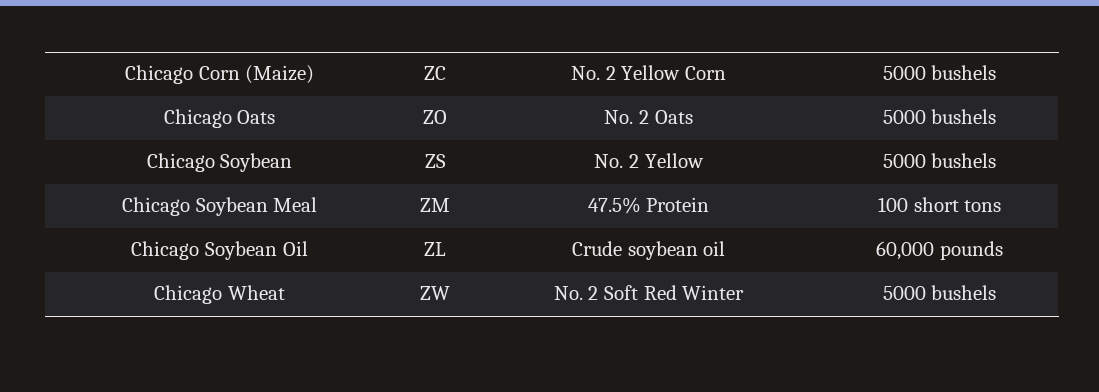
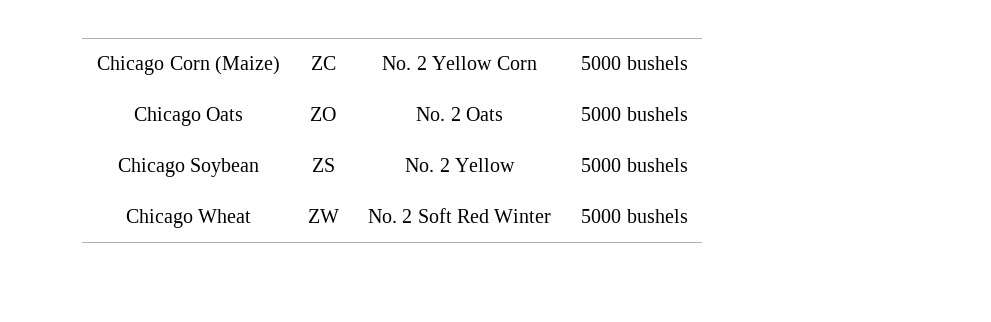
[121,197,318,216] [420,198,450,212] [587,197,710,214] [877,197,1002,212] [131,241,308,260] [424,242,446,256] [571,241,726,260] [876,241,1003,260] // Chicago Soybean Meal | ZM | 47.5% Protein | 100 short tons // Chicago Soybean Oil | ZL | Crude soybean oil | 60,000 pounds -> (688, 165) none

